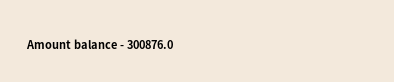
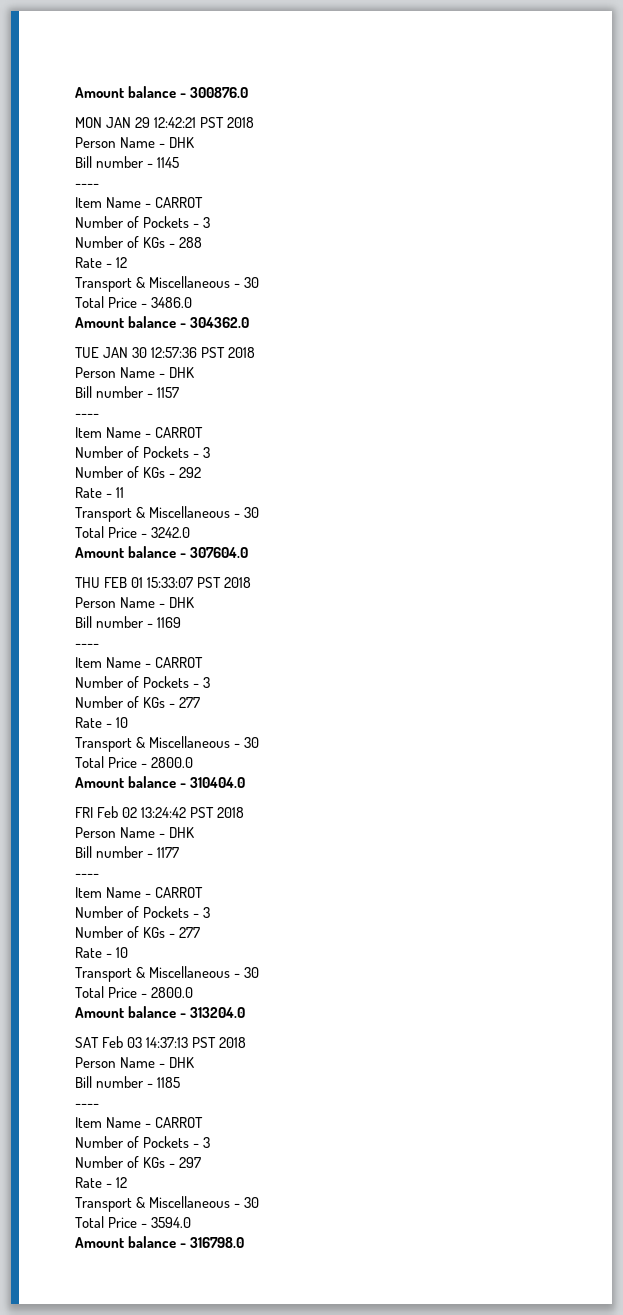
(173, 44) none -> [75,117,255,128] [75,137,195,148] [75,156,180,168] [75,183,99,188] [75,197,204,208] [75,216,211,228] [75,236,203,248] [75,257,128,268] [75,276,260,292] [75,296,193,308] [75,316,250,328] [75,347,256,358] [75,367,195,378] [75,386,180,398] [75,413,99,418] [75,427,204,438] [75,446,211,458] [75,466,202,478] [75,487,125,498] [75,506,260,522] [75,526,191,538] [75,546,249,558] [75,577,252,588] [75,597,195,608] [75,616,182,628] [75,643,99,648] [75,657,204,668] [75,676,211,688] [75,696,201,708] [75,717,129,728] [75,736,260,752] [75,756,194,768] [75,776,246,788] [75,806,245,818] [75,827,195,838] [75,846,180,858] [75,873,99,878] [75,887,204,898] [75,906,211,918] [75,926,201,938] [75,947,129,958] [75,966,260,982] [75,986,194,998] [75,1006,246,1018] [75,1036,247,1048] [75,1057,195,1068] [75,1076,181,1088] [75,1103,99,1108] [75,1117,204,1128] [75,1136,211,1148] [75,1156,202,1168] [75,1177,128,1188] [75,1196,260,1212] [75,1216,192,1228] [75,1236,245,1248] // MON JAN 29 12:42:21 PST 2018 // Person Name - DHK // Bill number - 1145 // ---- // Item Name - CARROT // Number of Pockets - 3 // Number of KGs - 288 // Rate - 12 // Transport & Miscellaneous - 30 // Total Price - 3486.0 // Amount balance - 304362.0 // TUE JAN 30 12:57:36 PST 2018 // Person Name - DHK // Bill number - 1157 // ---- // Item Name - CARROT // Number of Pockets - 3 // Number of KGs - 292 // Rate - 11 // Transport & Miscellaneous - 30 // Total Price - 3242.0 // Amount balance - 307604.0 // THU FEB 01 15:33:07 PST 2018 // Person Name - DHK // Bill number - 1169 // ---- // Item Name - CARROT // Number of Pockets - 3 // Number of KGs - 277 // Rate - 10 // Transport & Miscellaneous - 30 // Total Price - 2800.0 // Amount balance - 310404.0 // FRI Feb 02 13:24:42 PST 2018 // Person Name - DHK // Bill number - 1177 // ---- // Item Name - CARROT // Number of Pockets - 3 // Number of KGs - 277 // Rate - 10 // Transport & Miscellaneous - 30 // Total Price - 2800.0 // Amount balance - 313204.0 // SAT Feb 03 14:37:13 PST 2018 // Person Name - DHK // Bill number - 1185 // ---- // Item Name - CARROT // Number of Pockets - 3 // Number of KGs - 297 // Rate - 12 // Transport & Miscellaneous - 30 // Total Price - 3594.0 // Amount balance - 316798.0

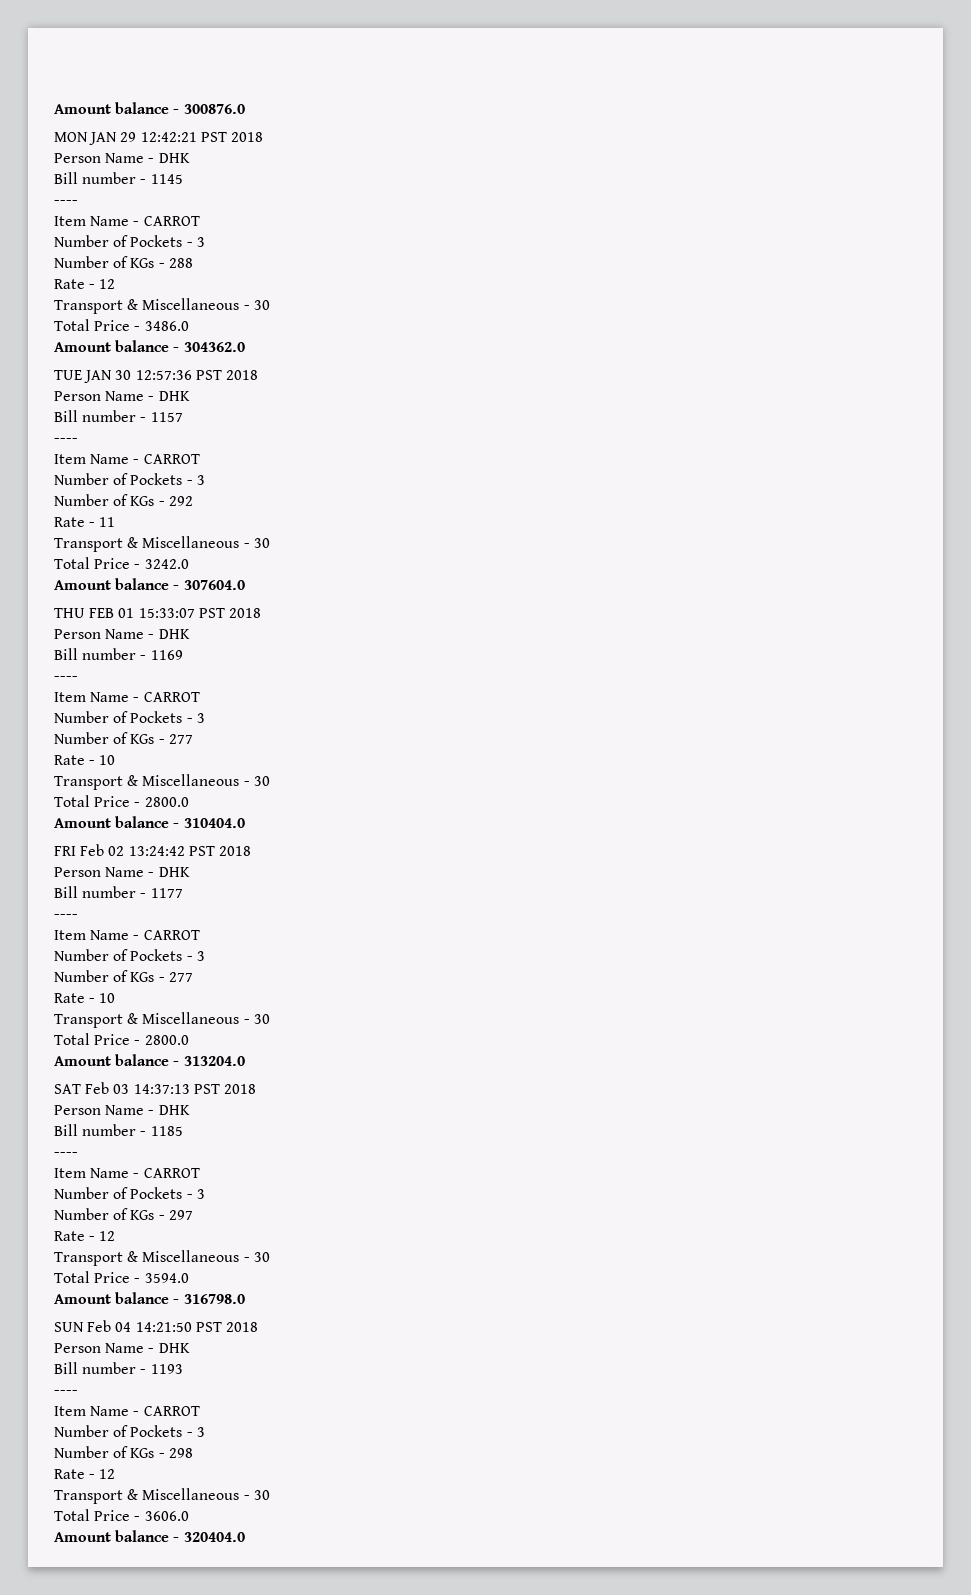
(245, 1242) none -> [54,1320,258,1332] [54,1343,190,1353] [54,1362,183,1374] [54,1390,78,1395] [54,1406,200,1416] [54,1425,205,1437] [54,1446,193,1458] [54,1469,116,1479] [54,1488,270,1504] [54,1509,189,1521] [54,1530,245,1542] // SUN Feb 04 14:21:50 PST 2018 // Person Name - DHK // Bill number - 1193 // ---- // Item Name - CARROT // Number of Pockets - 3 // Number of KGs - 298 // Rate - 12 // Transport & Miscellaneous - 30 // Total Price - 3606.0 // Amount balance - 320404.0

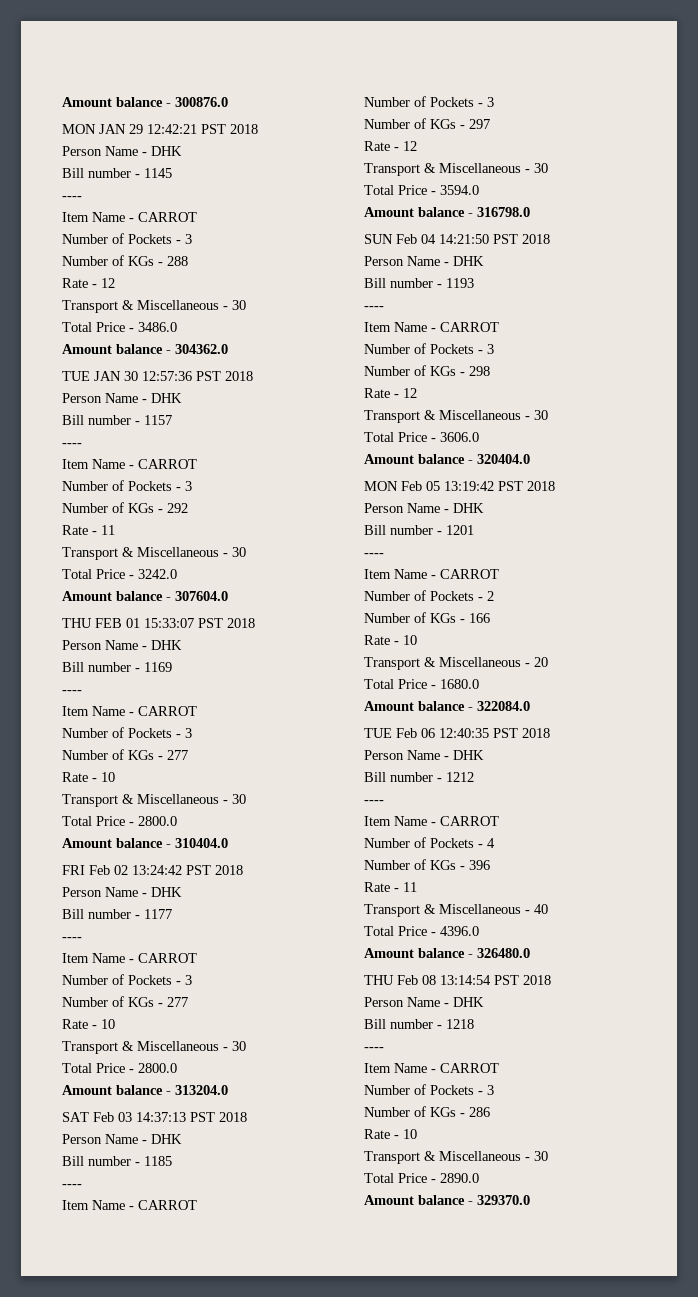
(245, 1537) none -> [364,481,555,491] [364,503,484,513] [364,525,474,535] [364,553,384,557] [364,569,499,579] [364,590,494,601] [364,612,490,623] [364,635,417,645] [364,657,548,670] [364,679,479,689] [364,701,530,711] [364,728,550,738] [364,750,484,760] [364,772,474,782] [364,800,384,804] [364,816,499,826] [364,837,495,848] [364,859,490,870] [364,882,417,892] [364,904,548,917] [364,926,479,936] [364,948,530,958] [364,975,551,985] [364,997,484,1007] [364,1019,474,1029] [364,1047,384,1051] [364,1063,499,1073] [364,1084,494,1095] [364,1106,490,1117] [364,1129,417,1139] [364,1151,548,1164] [364,1173,479,1183] [364,1195,530,1205] // MON Feb 05 13:19:42 PST 2018 // Person Name - DHK // Bill number - 1201 // ---- // Item Name - CARROT // Number of Pockets - 2 // Number of KGs - 166 // Rate - 10 // Transport & Miscellaneous - 20 // Total Price - 1680.0 // Amount balance - 322084.0 // TUE Feb 06 12:40:35 PST 2018 // Person Name - DHK // Bill number - 1212 // ---- // Item Name - CARROT // Number of Pockets - 4 // Number of KGs - 396 // Rate - 11 // Transport & Miscellaneous - 40 // Total Price - 4396.0 // Amount balance - 326480.0 // THU Feb 08 13:14:54 PST 2018 // Person Name - DHK // Bill number - 1218 // ---- // Item Name - CARROT // Number of Pockets - 3 // Number of KGs - 286 // Rate - 10 // Transport & Miscellaneous - 30 // Total Price - 2890.0 // Amount balance - 329370.0

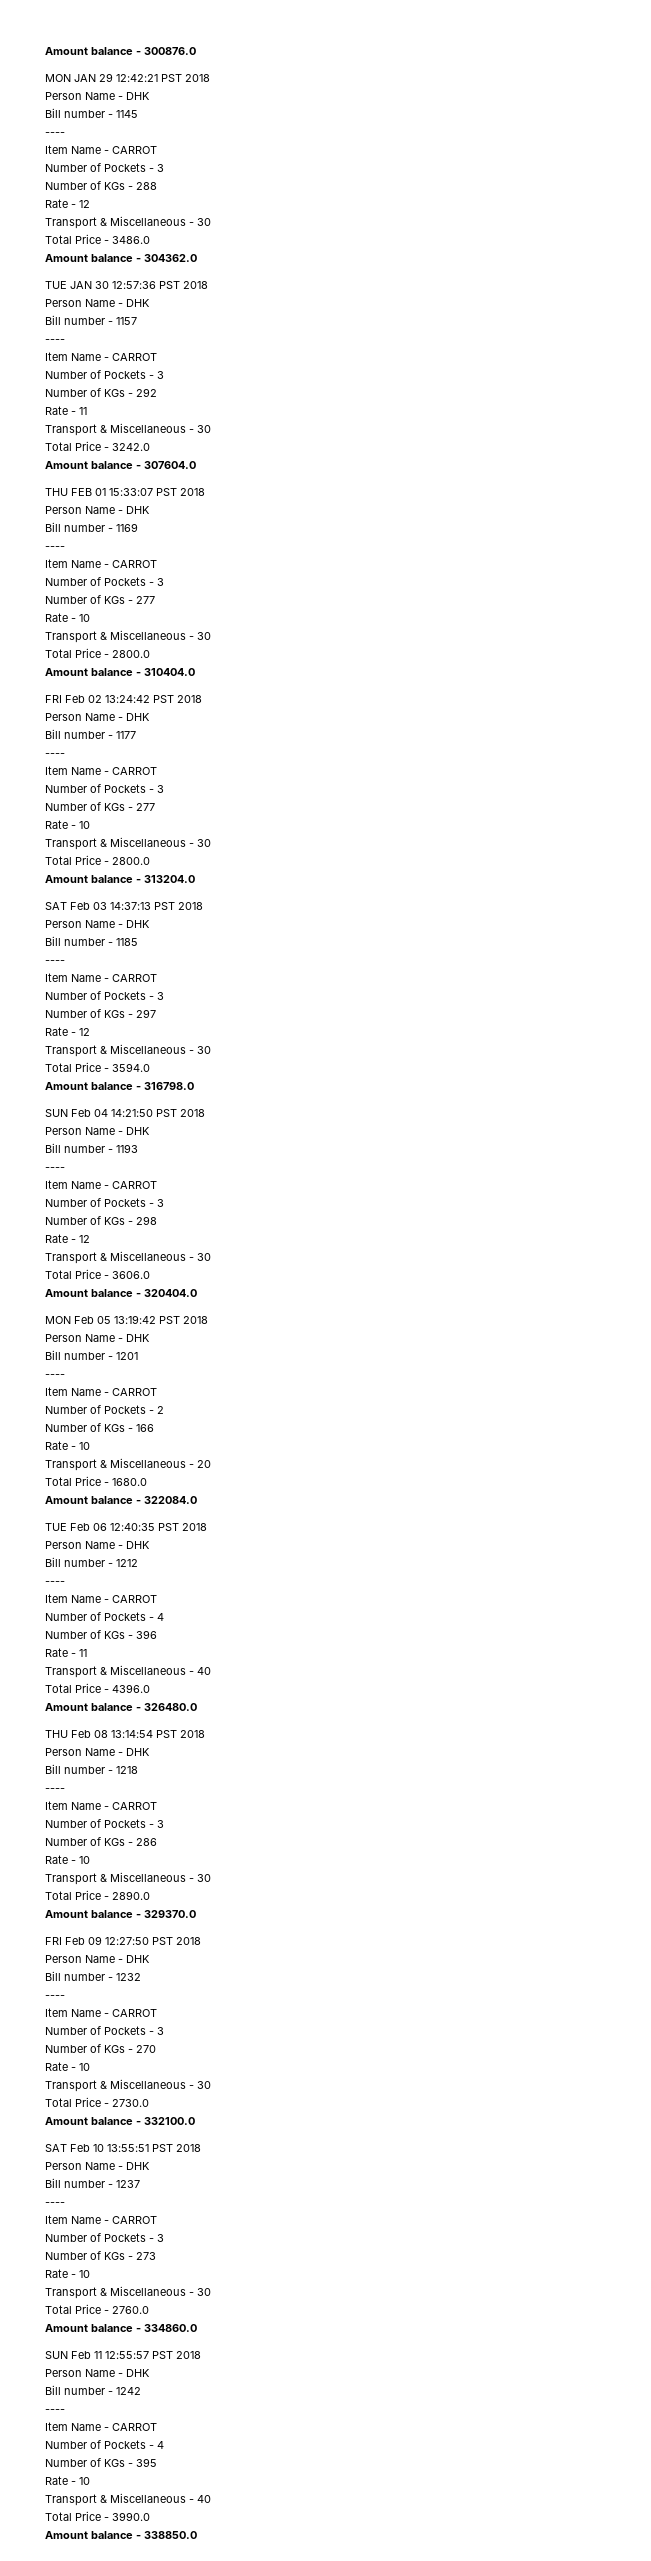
(530, 1200) none -> [45,1936,201,1945] [45,1955,150,1963] [45,1971,141,1981] [45,1995,65,1999] [45,2008,157,2017] [45,2026,164,2035] [45,2044,156,2053] [45,2062,90,2071] [45,2079,211,2092] [45,2097,149,2107] [45,2117,195,2125] [45,2144,201,2152] [45,2162,150,2170] [45,2178,140,2188] [45,2202,65,2206] [45,2215,157,2224] [45,2233,164,2242] [45,2251,156,2260] [45,2269,90,2278] [45,2286,211,2299] [45,2304,149,2314] [45,2324,197,2332] [45,2351,201,2359] [45,2369,150,2377] [45,2385,141,2395] [45,2409,65,2413] [45,2422,157,2431] [45,2440,164,2449] [45,2458,157,2467] [45,2476,90,2485] [45,2493,211,2506] [45,2511,150,2521] [45,2531,197,2539] // FRI Feb 09 12:27:50 PST 2018 // Person Name - DHK // Bill number - 1232 // ---- // Item Name - CARROT // Number of Pockets - 3 // Number of KGs - 270 // Rate - 10 // Transport & Miscellaneous - 30 // Total Price - 2730.0 // Amount balance - 332100.0 // SAT Feb 10 13:55:51 PST 2018 // Person Name - DHK // Bill number - 1237 // ---- // Item Name - CARROT // Number of Pockets - 3 // Number of KGs - 273 // Rate - 10 // Transport & Miscellaneous - 30 // Total Price - 2760.0 // Amount balance - 334860.0 // SUN Feb 11 12:55:57 PST 2018 // Person Name - DHK // Bill number - 1242 // ---- // Item Name - CARROT // Number of Pockets - 4 // Number of KGs - 395 // Rate - 10 // Transport & Miscellaneous - 40 // Total Price - 3990.0 // Amount balance - 338850.0

